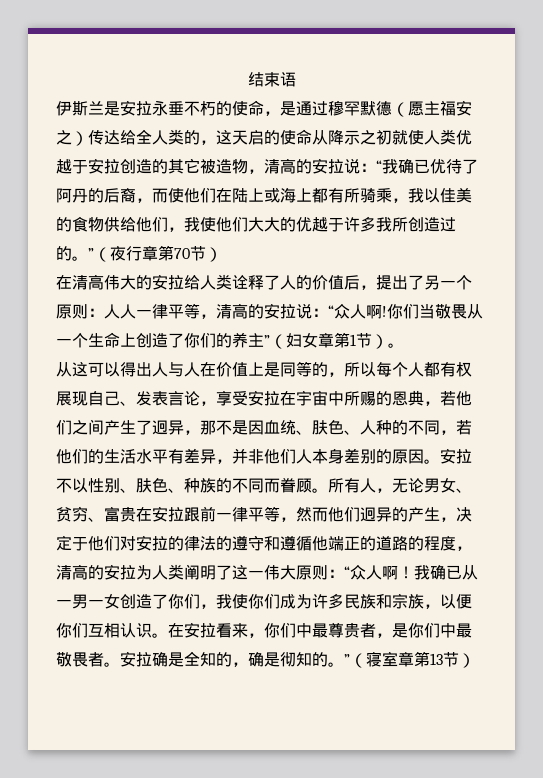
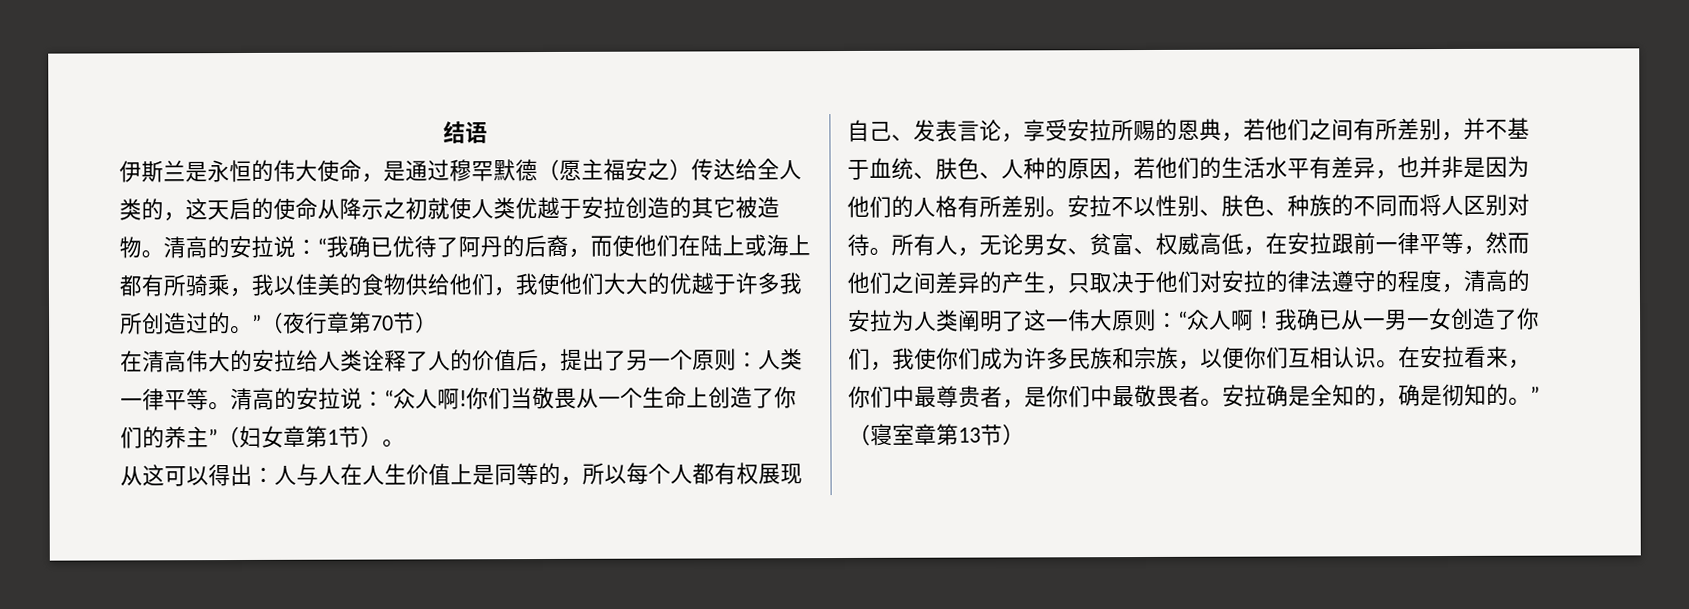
[263,72,280,87] 束 -> (466, 132) none
[120,100,232,116] 安拉永垂不朽的 -> [207,159,318,183] 永恒的伟大
[248,169,264,174] ， -> [141,250,164,259] 。
[120,303,216,319] 人一律平等， -> [780,348,803,371] [120,388,231,411] 类一律平等。
(152, 369) none -> [252,467,275,483] ：
(216, 369) none -> [362,463,407,485] 人生
[280,390,344,406] 在宇宙中 -> (1112, 130) none
[104,420,264,435] 产生了迥异，那不是因 -> [1353,117,1530,142] [847,159,870,180] 有所差别，并不基于
[408,420,440,435] 不同 -> [1067,158,1112,180] 原因
[232,448,424,464] 并非他们人本身差别的原因 -> [1397,155,1530,179] [847,195,1046,218] 也并非是因为他们的人格有所差别
[280,478,312,493] 眷顾 -> [1419,193,1530,217] [847,233,870,256] 将人区别对待
[72,506,136,522] 穷、富贵 -> [1111,232,1266,256] 富、权威高低，
[360,507,376,522] 迥 -> [891,271,958,294] 之间差
[456,507,472,522] [56,535,72,551] 决定 -> [1067,271,1134,294] 只取决
[216,535,408,551] 的遵守和遵循他端正的道路 -> [1331,270,1376,293] 遵守

